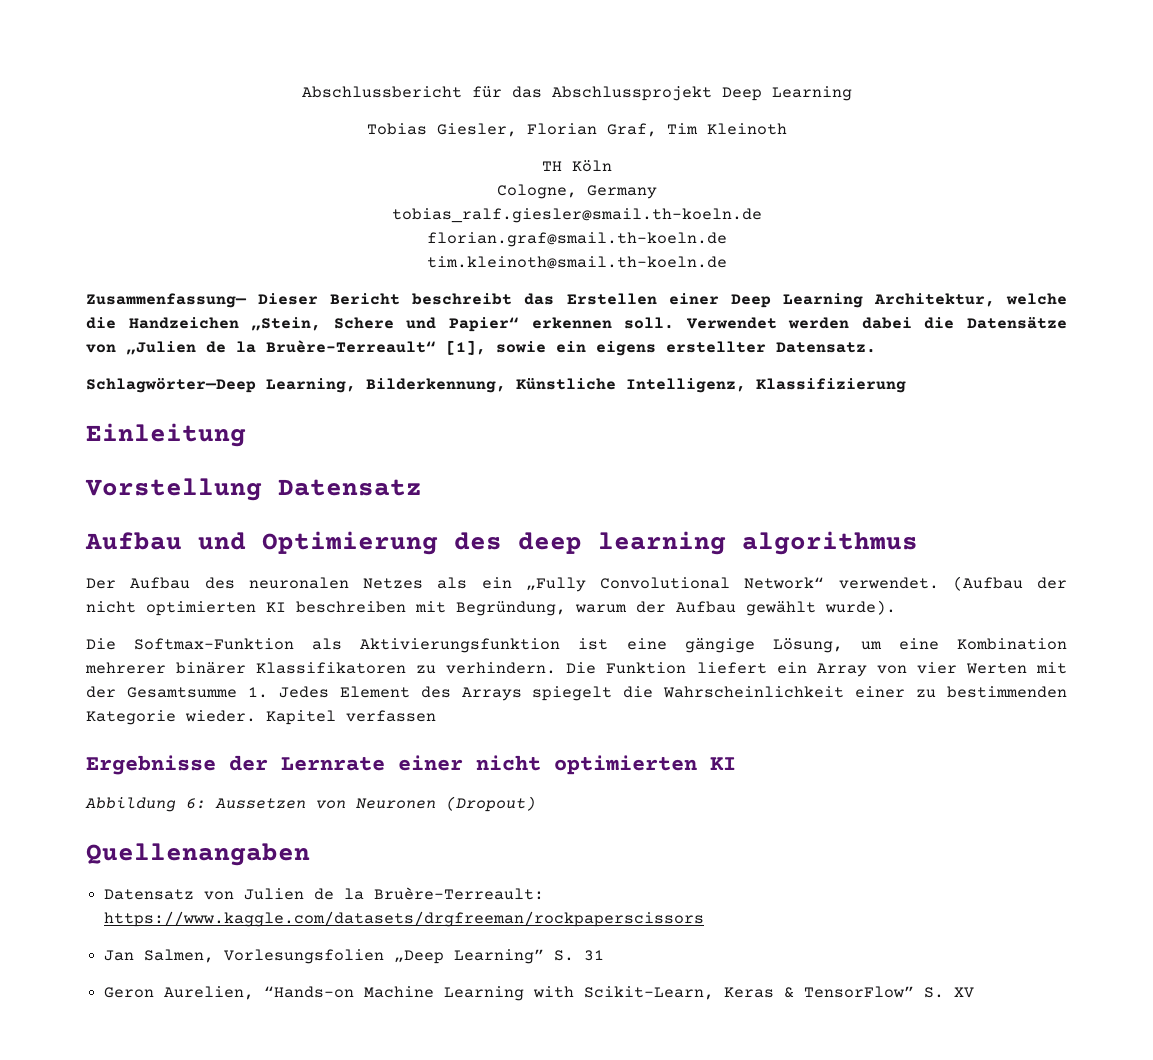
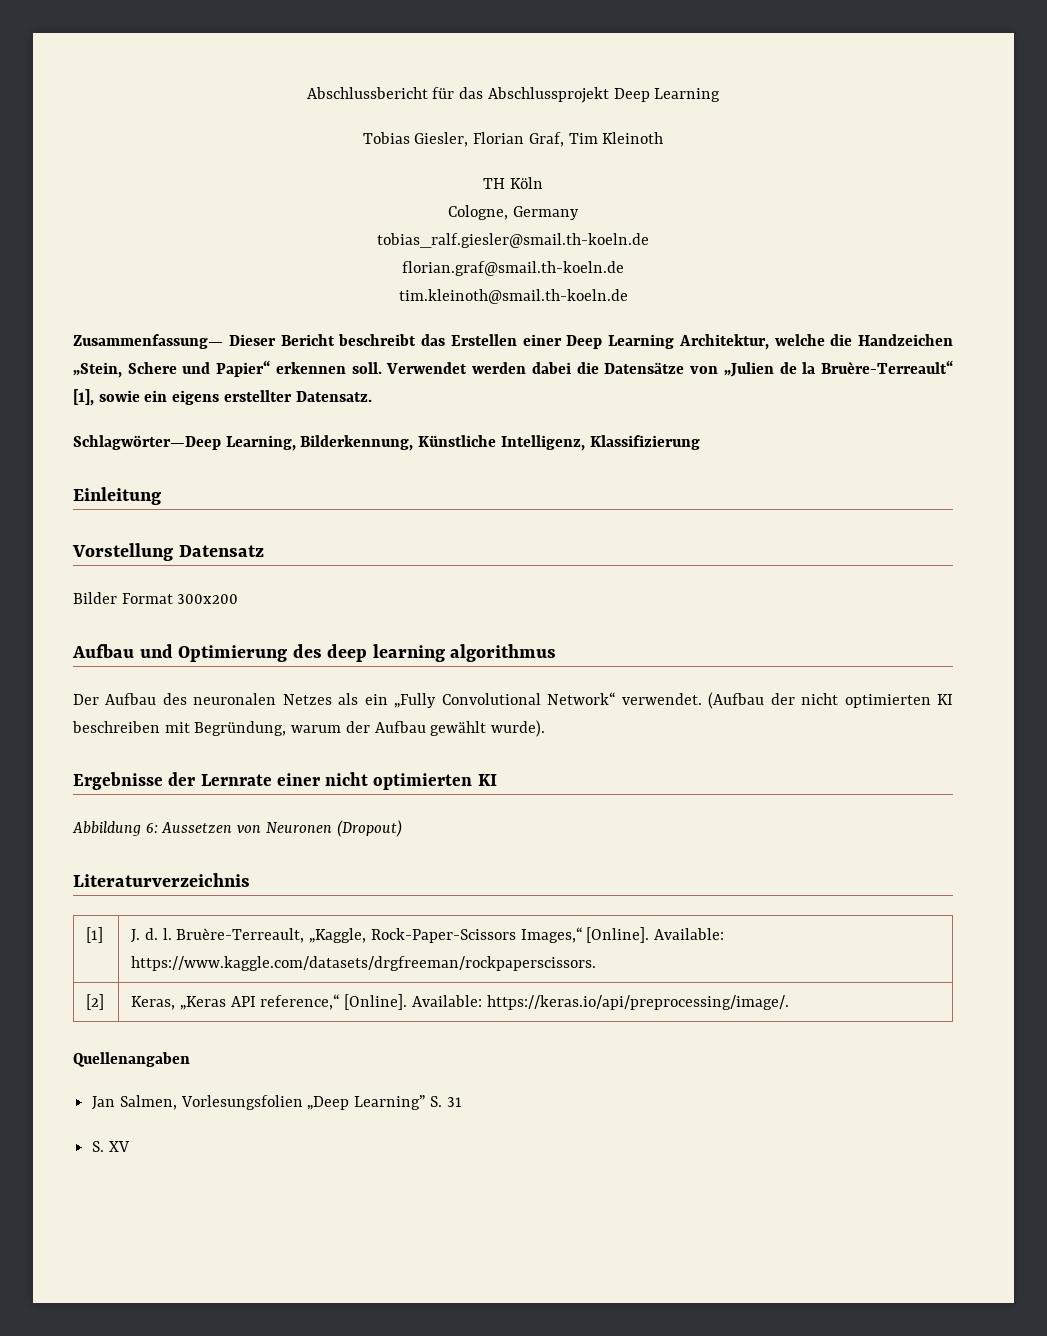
(422, 487) none -> [73,592,239,604] // Bilder Format 300x200
[86,638,1068,653] [85,662,1068,677] [86,686,1067,701] [86,710,436,725] // Die Softmax-Funktion als Aktivierungsfunktion ist eine gängige Lösung, um eine Kombination mehrerer binärer Klassifikatoren zu verhindern. Die Funktion liefert ein Array von vier Werten mit der Gesamtsumme 1. Jedes Element des Arrays spiegelt die Wahrscheinlichkeit einer zu bestimmenden Kategorie wieder. Kapitel verfassen -> (546, 728) none
[86,843,310,866] [104,887,545,900] [104,911,705,927] Quellenangaben // Datensatz von Julien de la Bruère-Terreault: https://www.kaggle.com/datasets/drgfreeman/rockpaperscissors -> [73,873,250,887] [86,927,104,943] [131,927,725,943] [131,956,597,971] [86,994,105,1010] [131,994,789,1010] [73,1052,190,1067] Literaturverzeichnis // [1] | J. d. l. Bruère-Terreault, „Kaggle, Rock-Paper-Scissors Images,“ [Online]. Available: https://www.kaggle.com/datasets/drgfreeman/rockpaperscissors. // [2] | Keras, „Keras API reference,“ [Online]. Available: https://keras.io/api/preprocessing/image/. // Quellenangaben
[104,986,915,1001] Geron Aurelien, “Hands-on Machine Learning with Scikit-Learn, Keras & TensorFlow” -> (462, 1102) none

